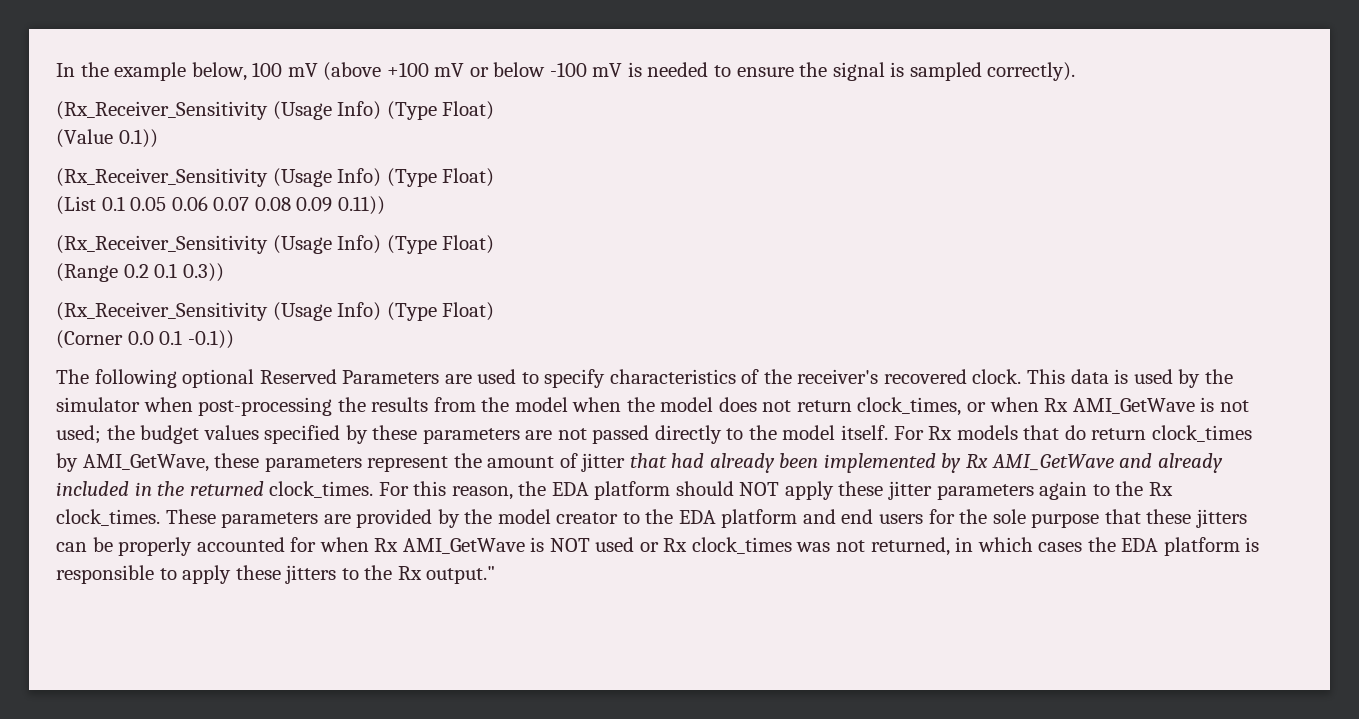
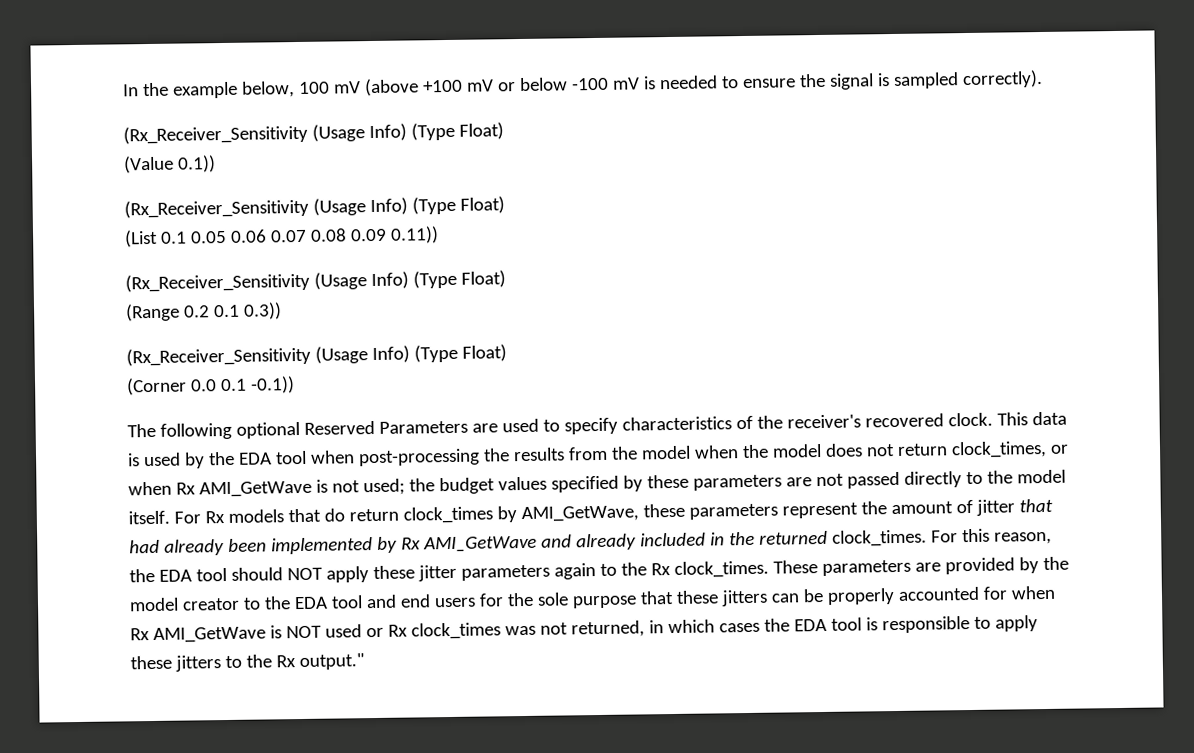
[56,397,140,412] simulator -> [237,450,307,465] EDA tool
[594,481,671,500] platform -> [195,567,227,582] tool
[721,509,798,528] platform -> [330,595,363,609] tool
[1163,537,1240,556] platform -> [830,617,862,631] tool

